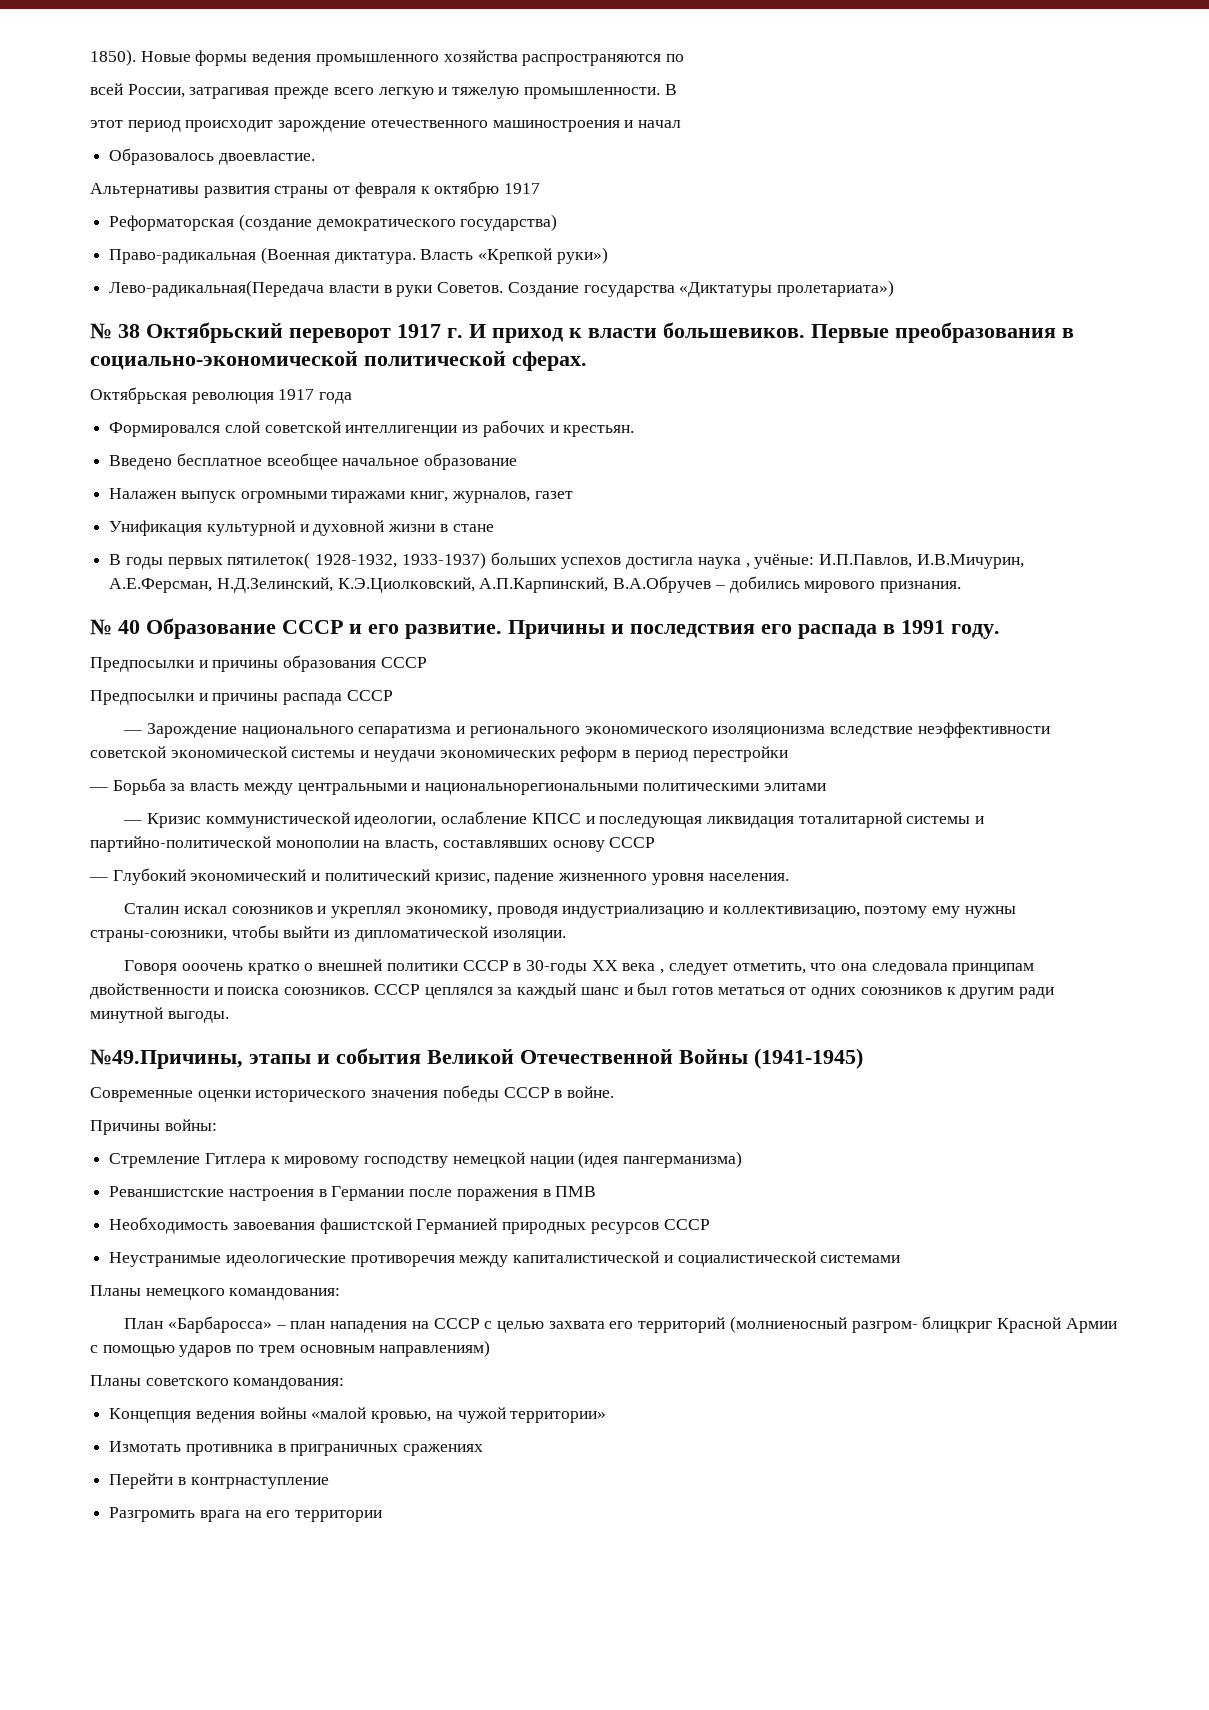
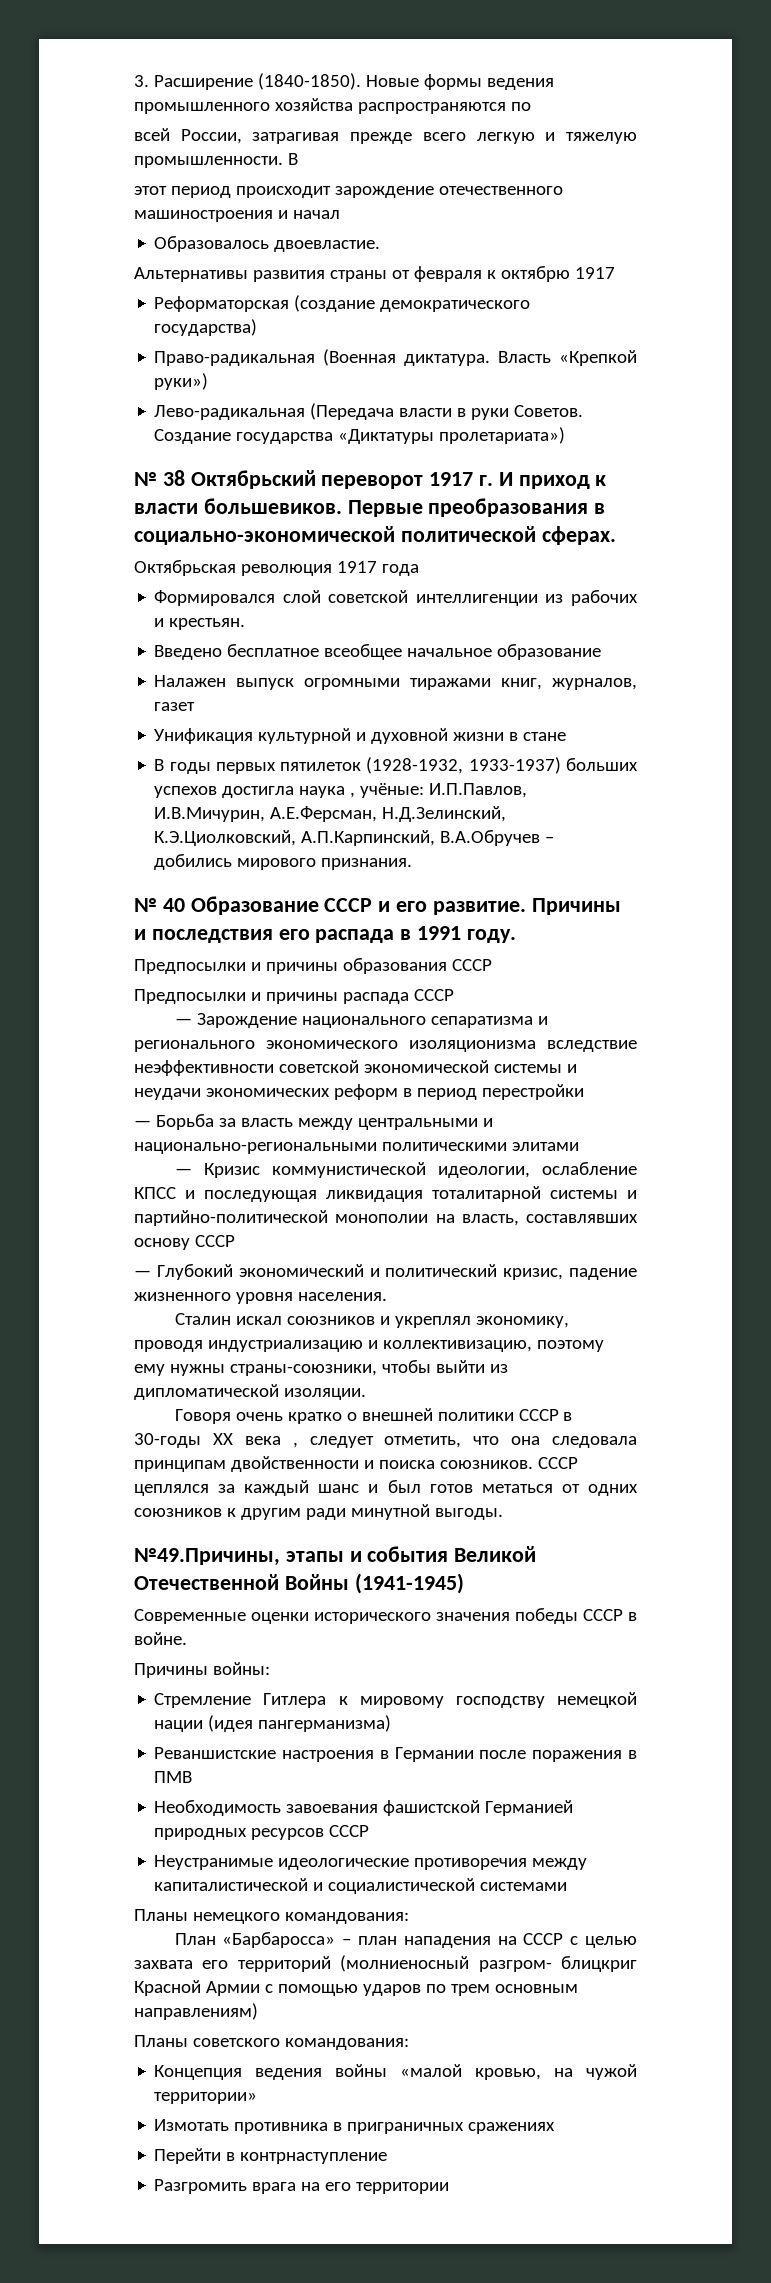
[90,49,136,66] 1850). -> [134,73,361,90] 3. Расширение (1840-1850).
[109,280,325,297] Лево-радикальная(Передача -> [154,403,395,420] Лево-радикальная (Передача
[227,552,398,569] пятилеток( 1928-1932, -> [280,757,464,774] пятилеток (1928-1932,
[425,783,639,795] национальнорегиональными -> [134,1142,377,1154] национально-региональными
[181,963,243,971] ооочень -> [235,1412,283,1421] очень

